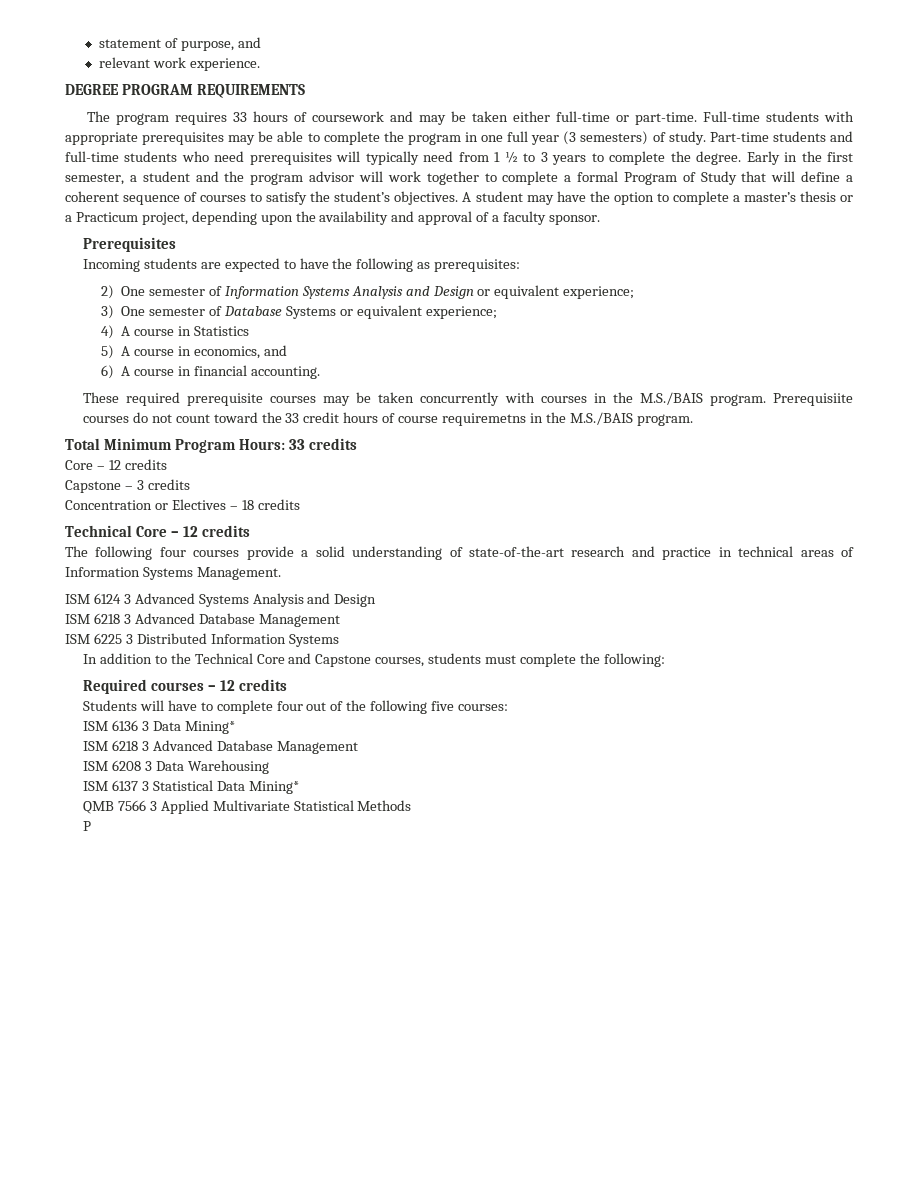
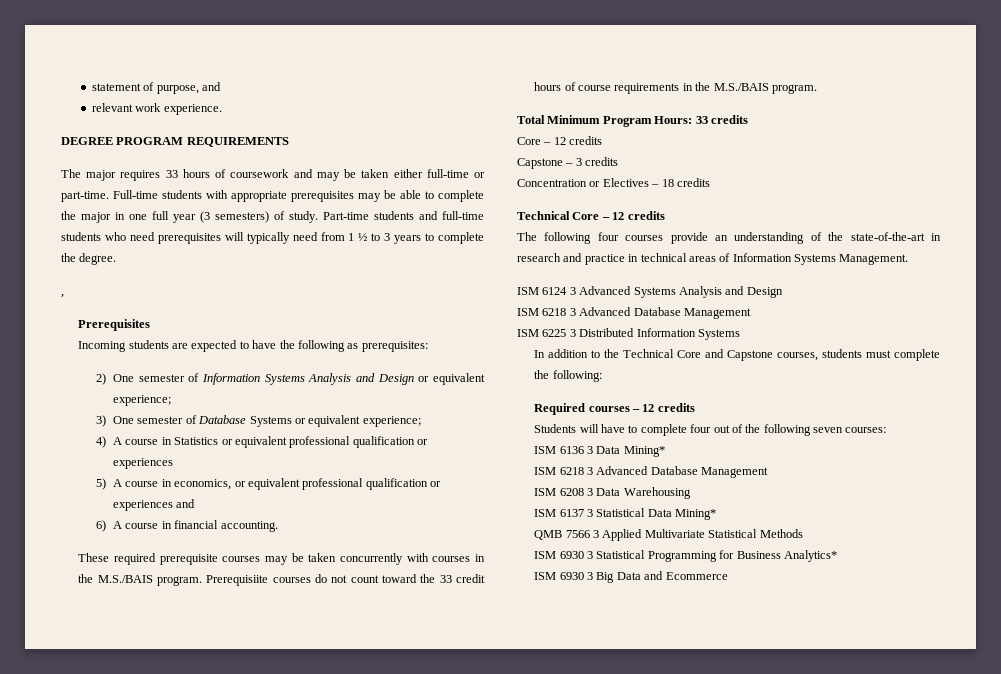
[116,113,170,125] program -> [86,170,117,181] major
[407,133,461,145] program -> [81,212,111,223] major
[746,151,854,165] [65,171,854,185] [65,191,853,205] [65,211,600,225] Early in the first semester, a student and the program advisor will work together to complete a formal Program of Study that will define a coherent sequence of courses to satisfy the student’s objectives. A student may have the option to complete a master’s thesis or a Practicum project, depending upon the availability and approval of a faculty sponsor. -> [61,294,64,298] // ,
(249, 331) none -> [221,436,429,448] [113,458,174,469] or equivalent professional qualification or experiences
(260, 352) none -> [234,478,442,490] [113,500,174,511] or equivalent professional qualification or experiences
[441,413,526,426] requiremetns -> [614,83,680,94] requirements
[301,546,564,560] a solid understanding of state-of-the-art -> [715,232,941,244] an understanding of the state-of-the-art in
[431,701,455,711] five -> [813,427,844,433] seven
[82,821,91,831] P -> [534,550,837,562] [534,571,728,583] ISM 6930 3 Statistical Programming for Business Analytics* // ISM 6930 3 Big Data and Ecommerce

